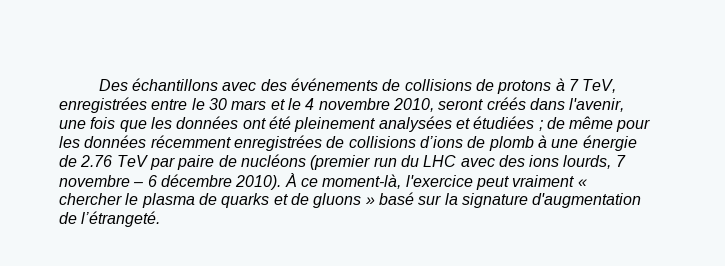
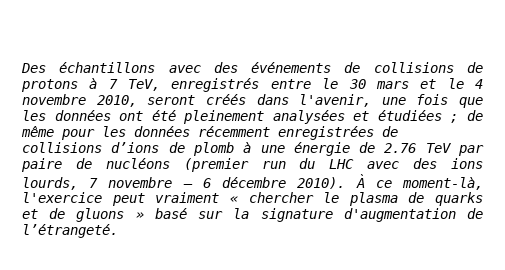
[59,97,147,113] enregistrées -> [171,78,260,92] enregistrés

